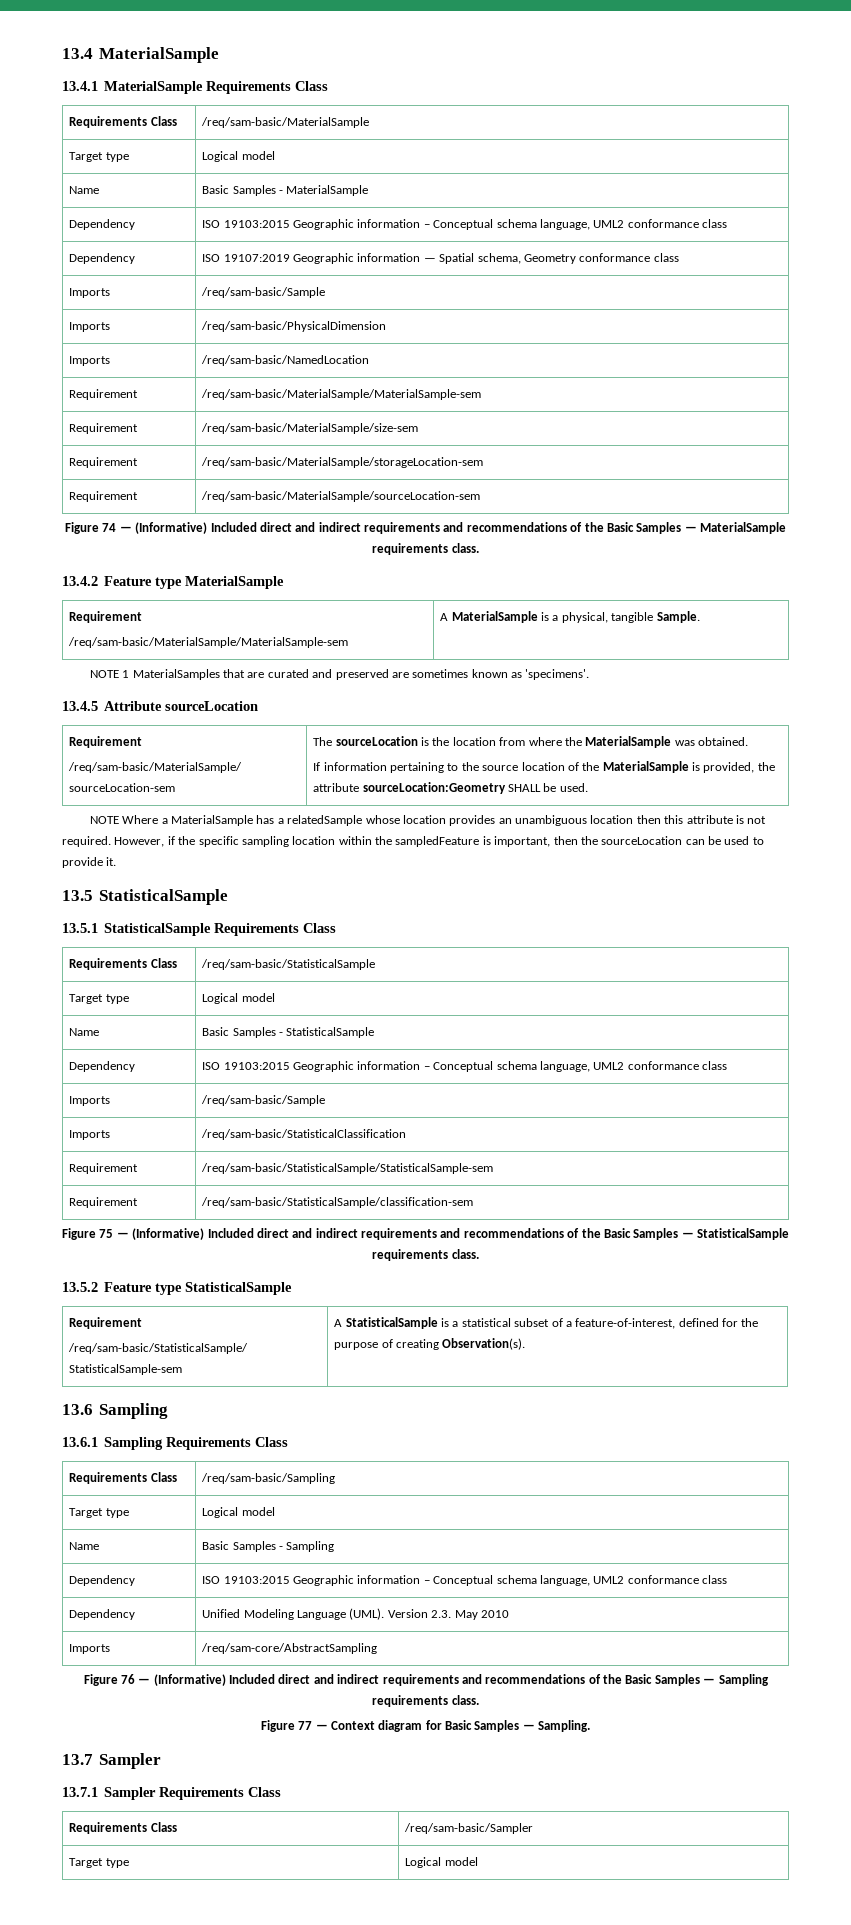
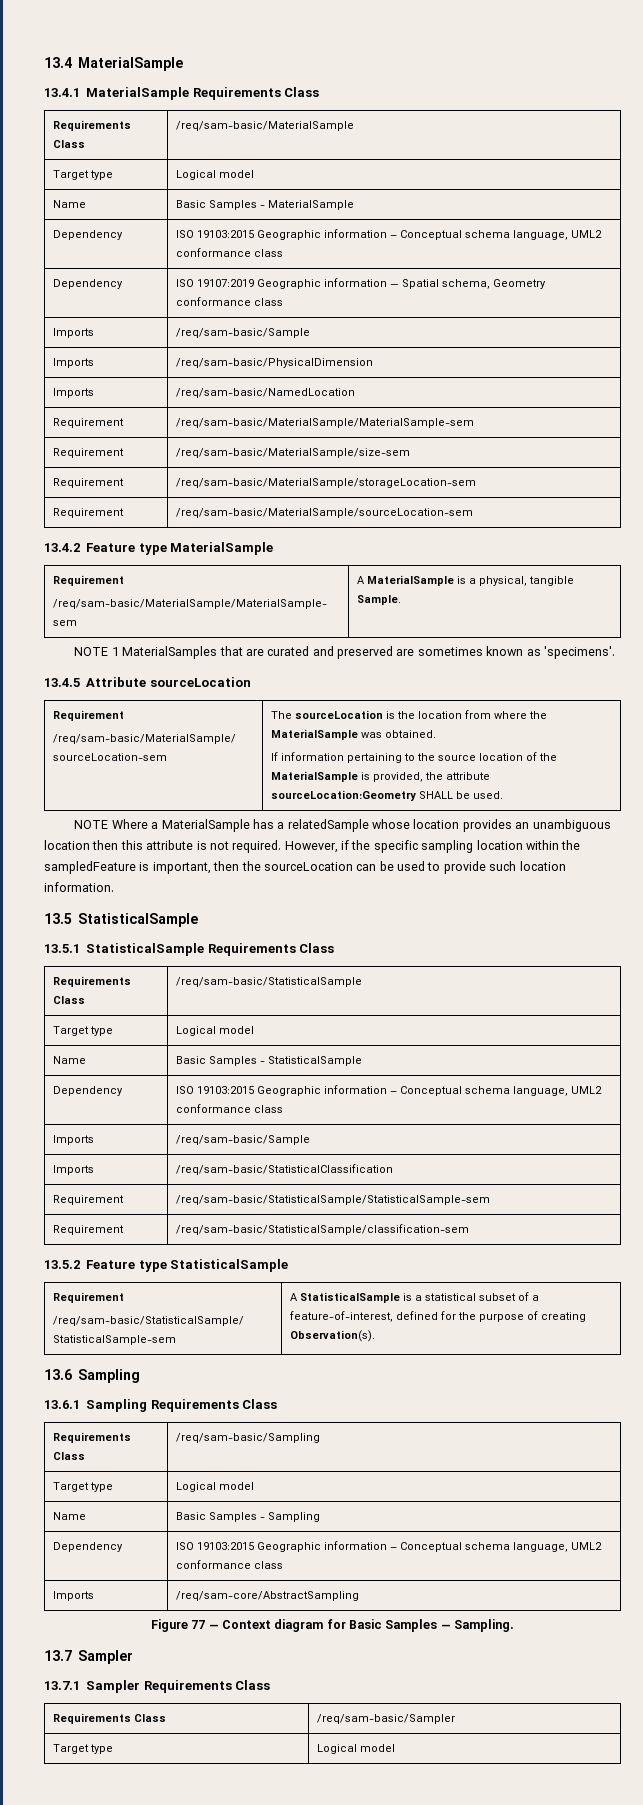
[65,522,786,534] [372,543,479,555] // Figure 74 — (Informative) Included direct and indirect requirements and recommendations of the Basic Samples — MaterialSample requirements class. -> (474, 513) none
[106,857,117,866] it. -> [489,861,566,871] [44,882,114,892] such location information.
[62,1228,789,1240] [372,1249,479,1261] // Figure 75 — (Informative) Included direct and indirect requirements and recommendations of the Basic Samples — StatisticalSample requirements class. -> (470, 1229) none
[69,1609,136,1620] [202,1608,509,1620] [69,1644,111,1654] [201,1643,378,1654] [83,1674,769,1686] [372,1695,479,1707] Dependency | Unified Modeling Language (UML). Version 2.3. May 2010 // Imports | /req/sam-core/AbstractSampling // Figure 76 — (Informative) Included direct and indirect requirements and recommendations of the Basic Samples — Sampling requirements class. -> [53,1591,95,1601] [176,1591,360,1601] Imports | /req/sam-core/AbstractSampling

